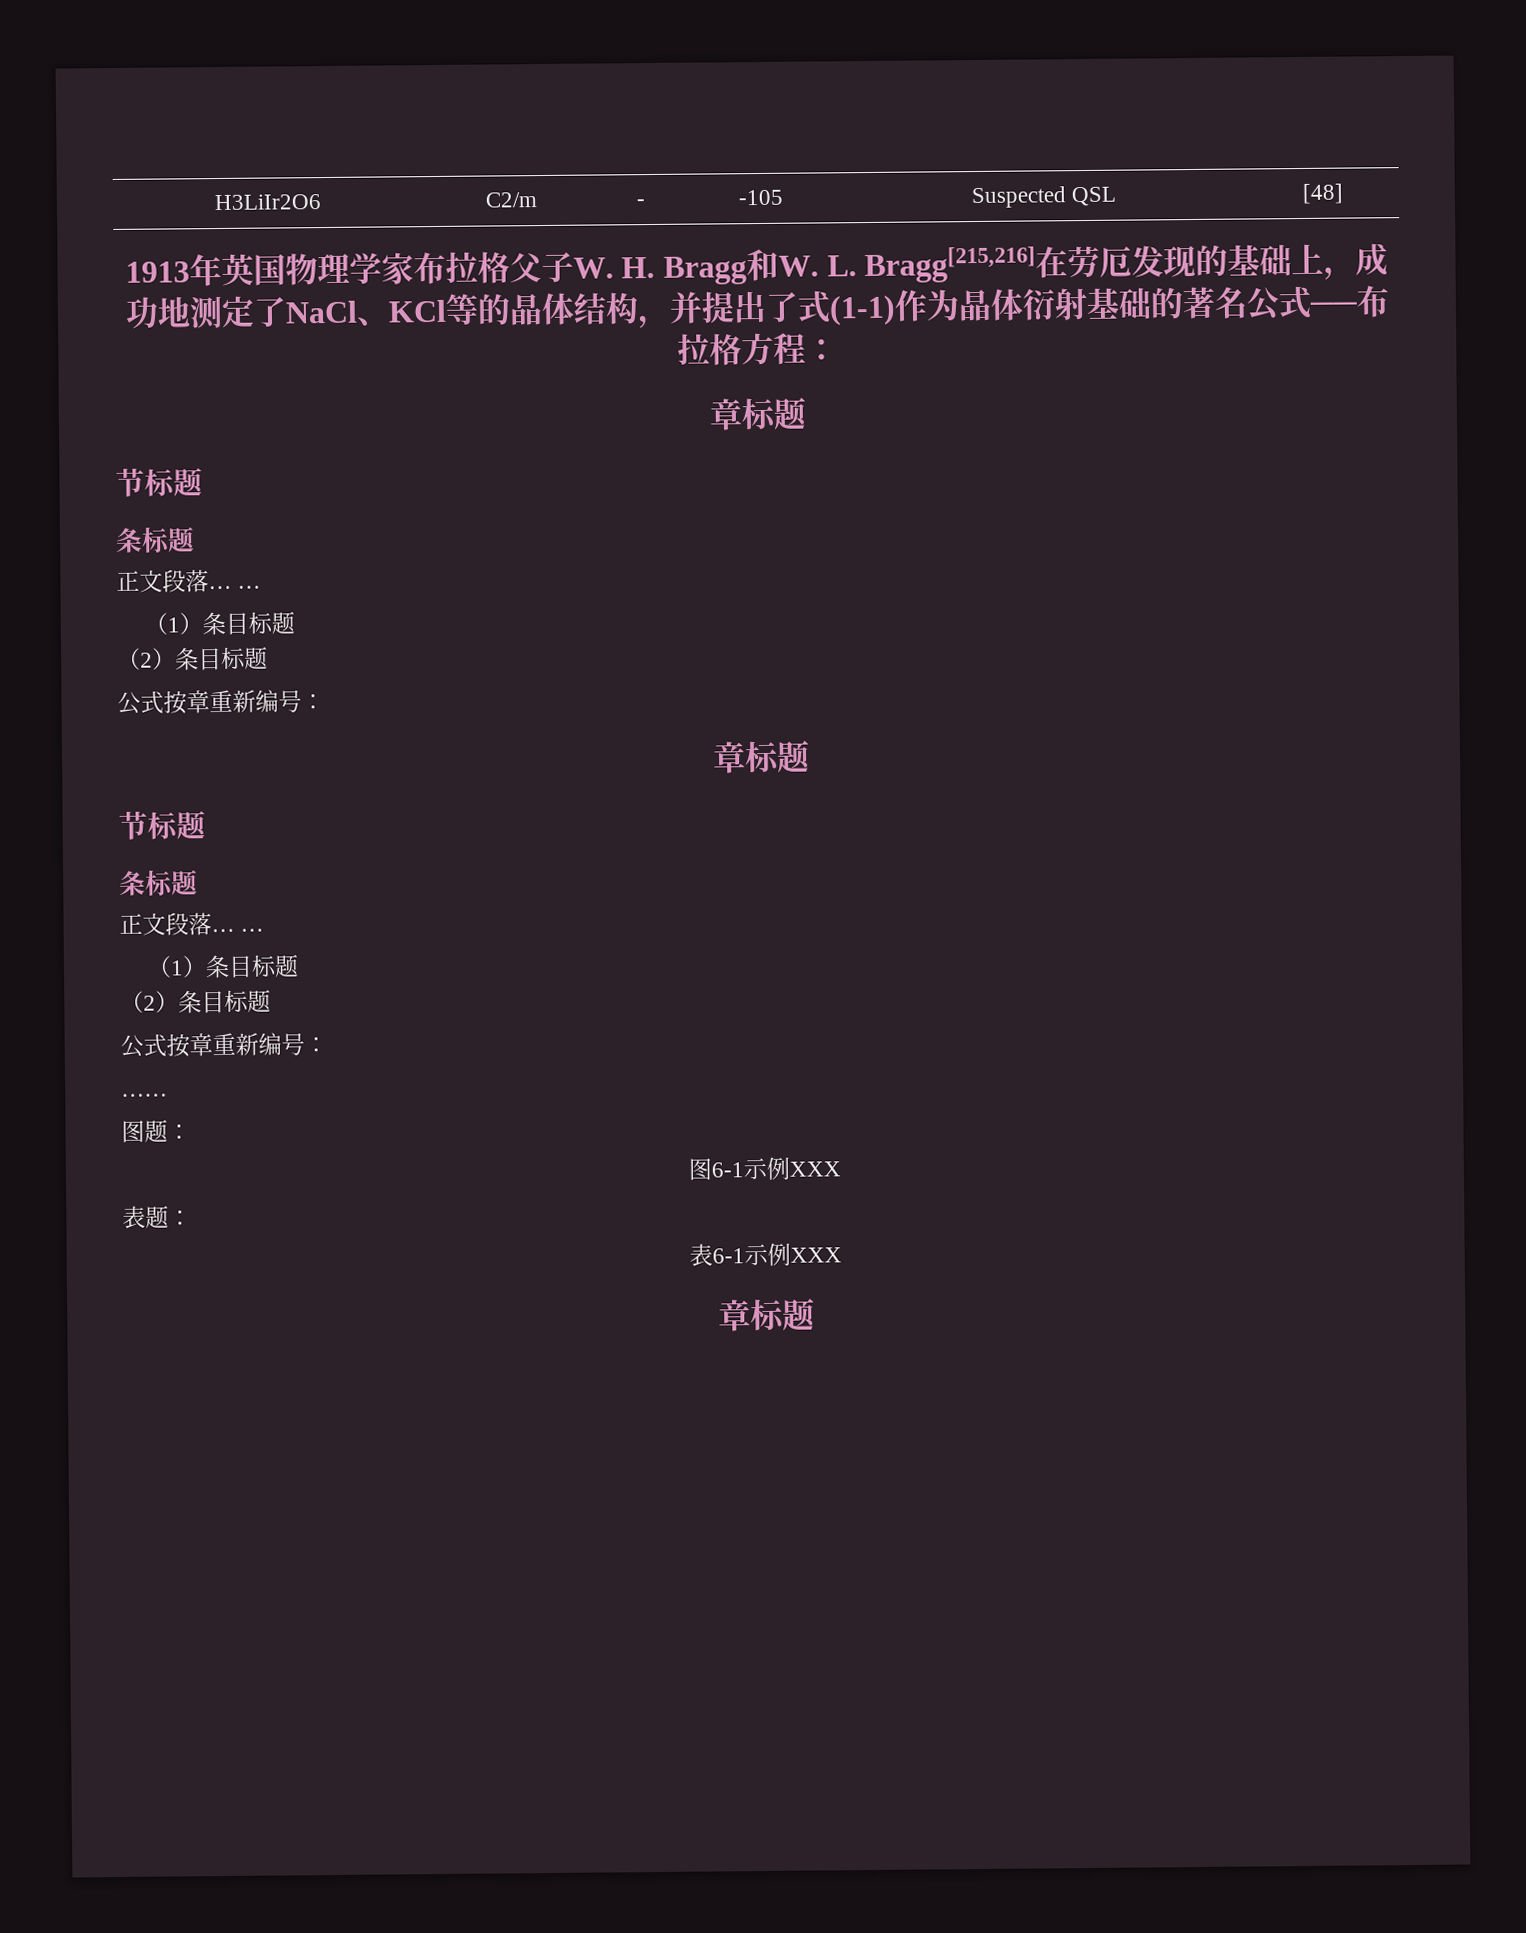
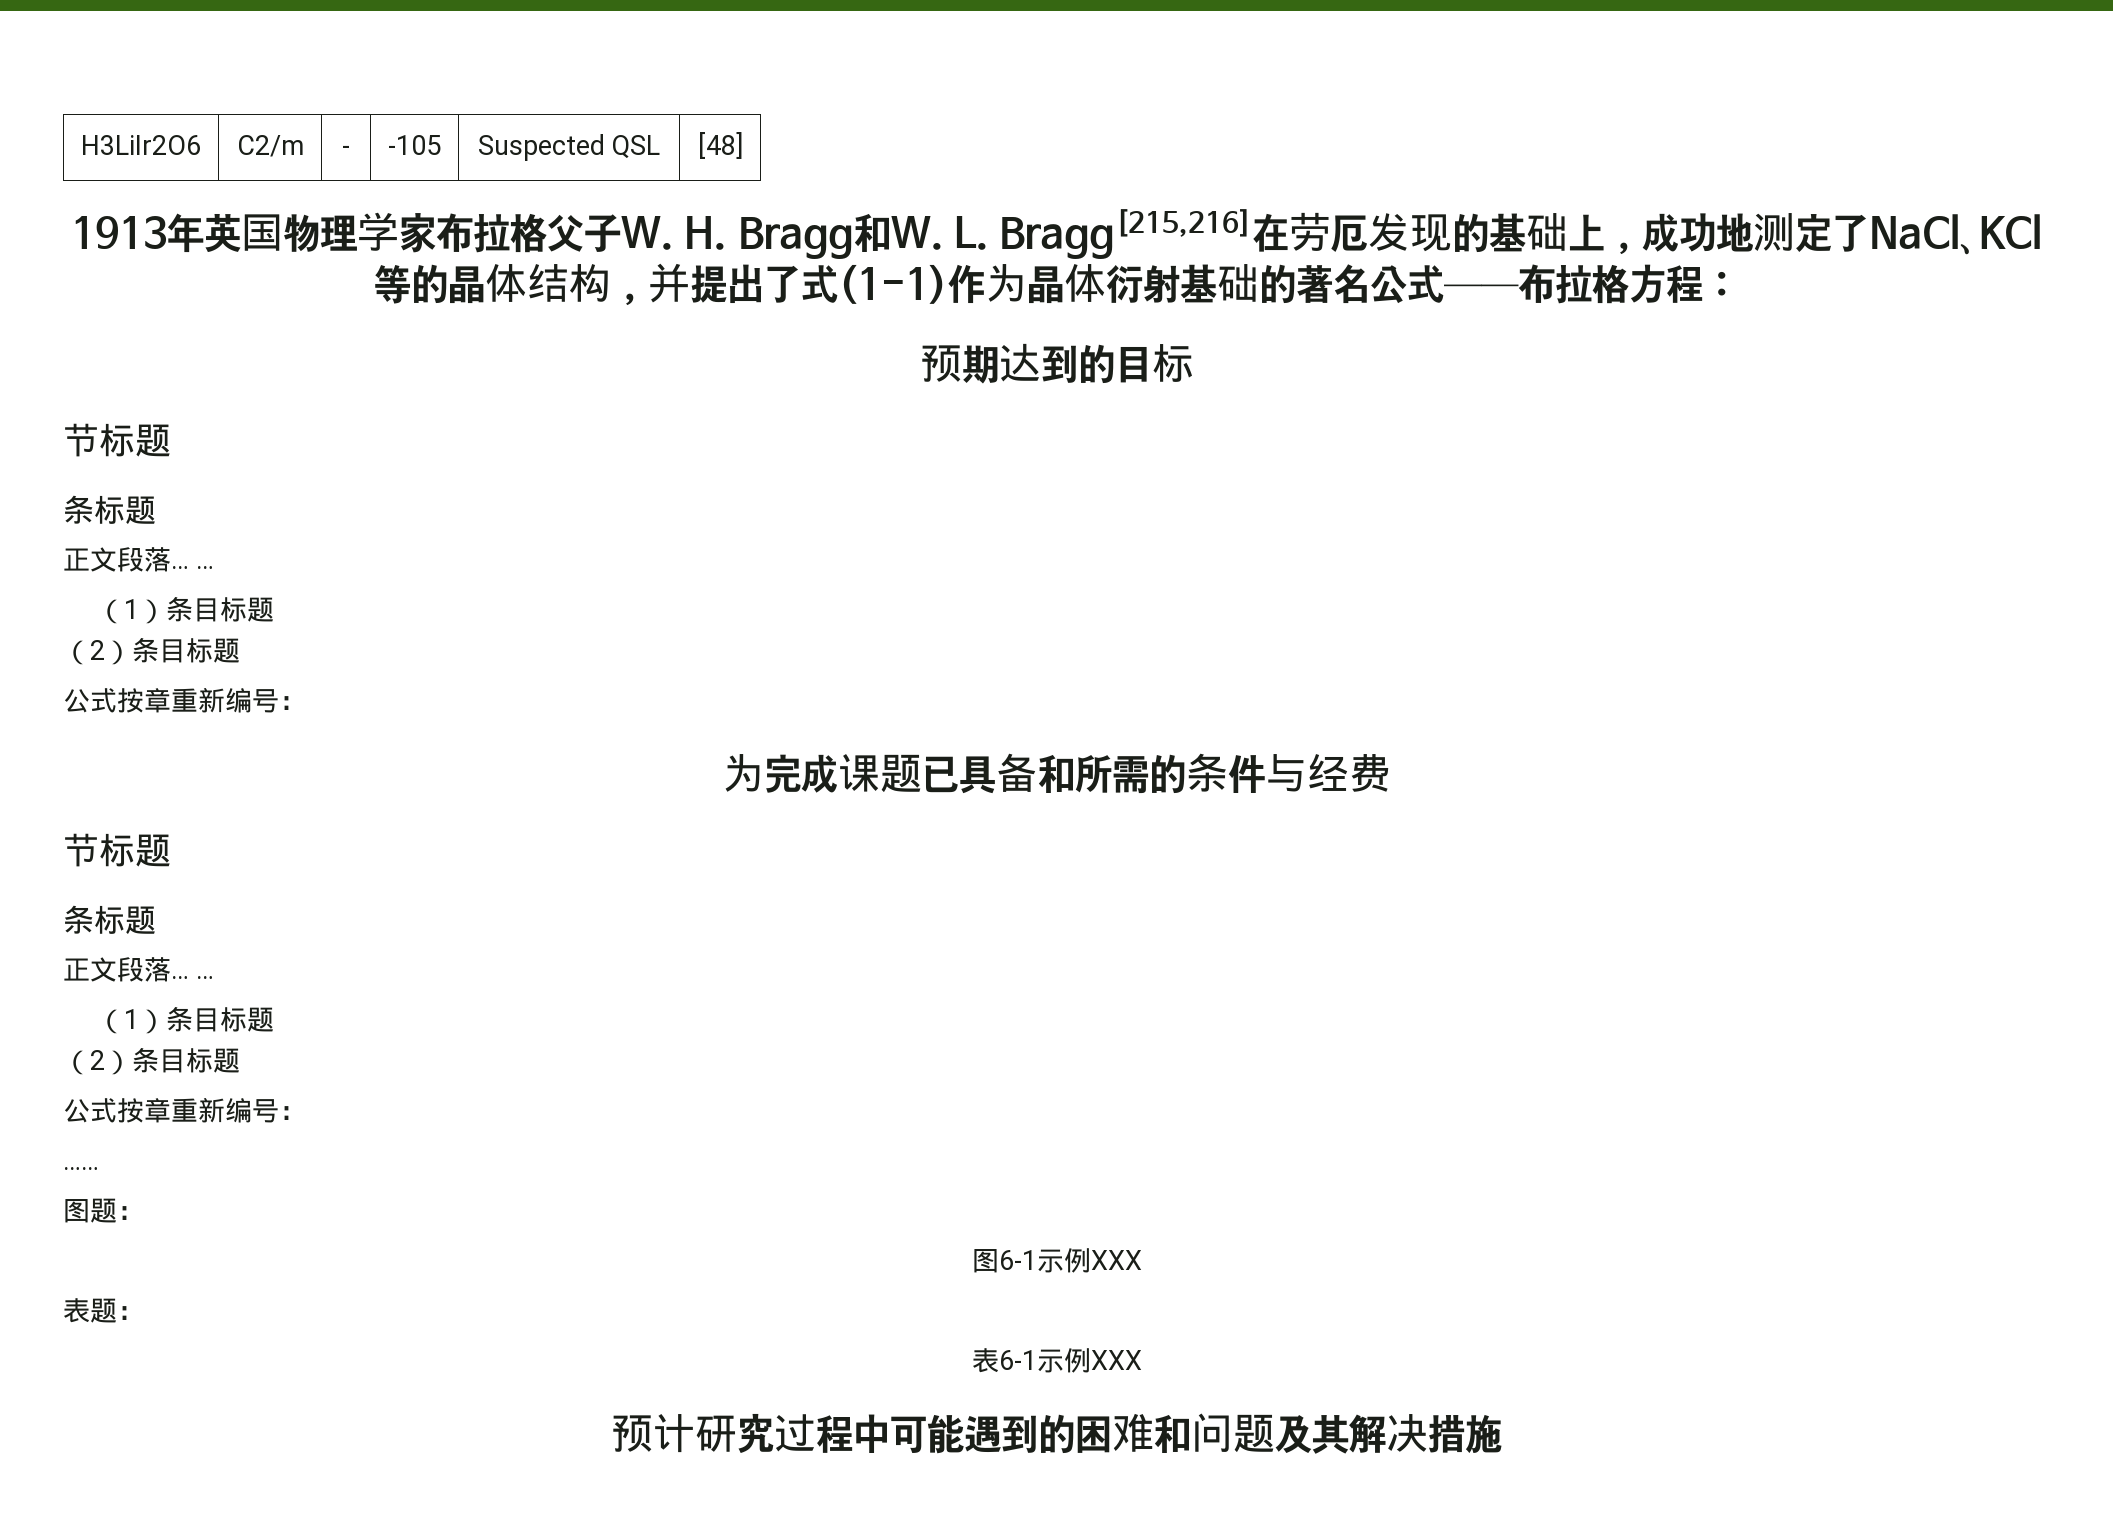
[709,397,807,431] 章标题 -> [919,343,1194,384] 预期达到的目标
[712,740,810,774] 章标题 -> [722,753,1391,794] 为完成课题已具备和所需的条件与经费
[718,1298,815,1332] 章标题 -> [611,1413,1502,1454] 预计研究过程中可能遇到的困难和问题及其解决措施

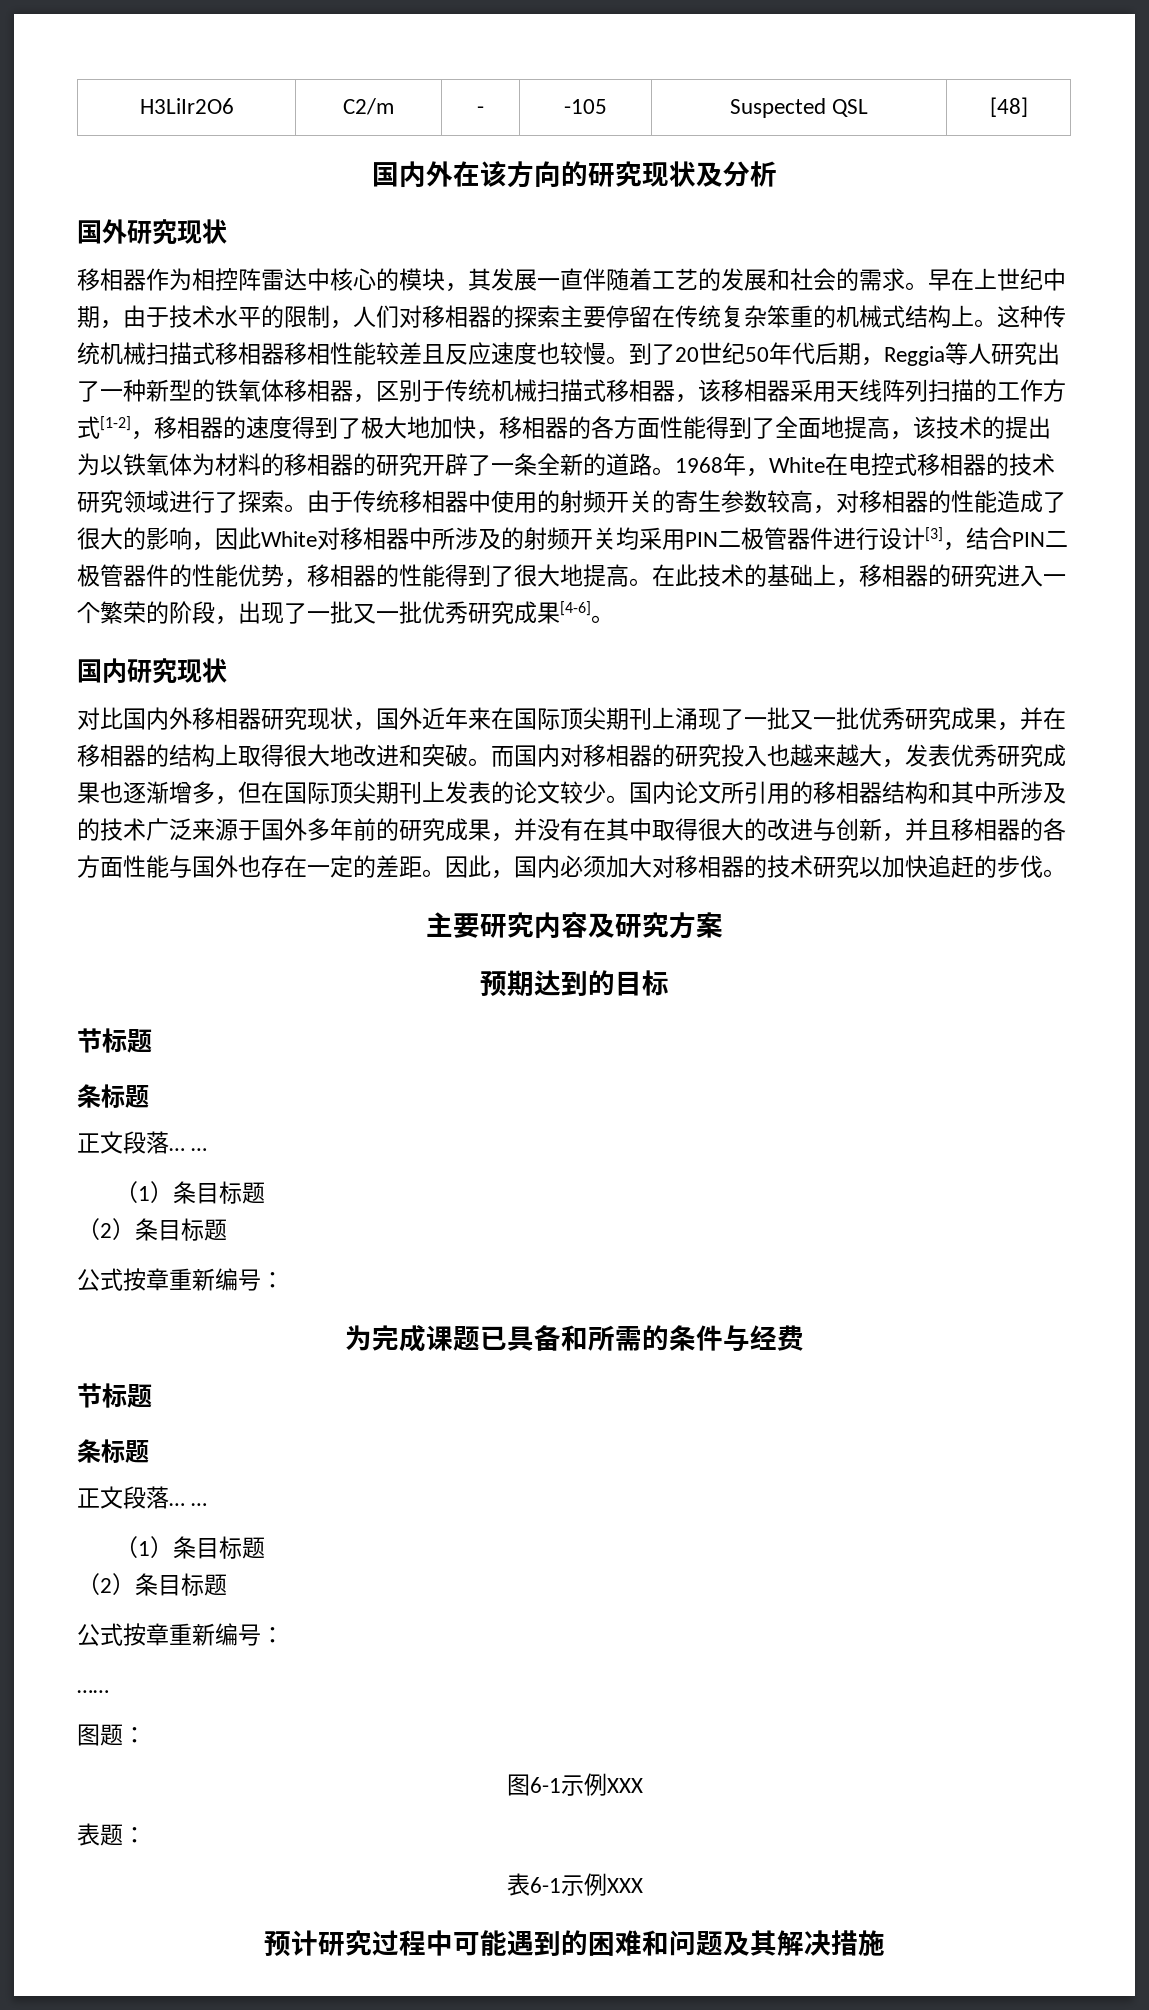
[71,209,2042,259] [373,263,1740,306] 1913年英国物理学家布拉格父子W. H. Bragg和W. L. Bragg[215,216]在劳厄发现的基础上，成功地测定了NaCl、KCl等的晶体结构，并提出了式(1-1)作为晶体衍射基础的著名公式──布拉格方程： -> [372,161,777,188] [77,219,227,245] [77,268,1066,292] [77,305,1066,329] [77,342,1060,366] [77,379,1066,403] [77,416,131,439] [131,416,1051,440] [77,453,1055,477] [77,490,1066,514] [77,527,943,551] [943,527,1068,551] [77,564,1066,588] [77,601,614,625] [77,658,227,684] [77,707,1066,731] [77,744,1066,768] [77,781,1066,805] [77,818,1066,842] [77,855,1066,879] [426,912,723,939] 国内外在该方向的研究现状及分析 // 国外研究现状 // 移相器作为相控阵雷达中核心的模块，其发展一直伴随着工艺的发展和社会的需求。早在上世纪中期，由于技术水平的限制，人们对移相器的探索主要停留在传统复杂笨重的机械式结构上。这种传统机械扫描式移相器移相性能较差且反应速度也较慢。到了20世纪50年代后期，Reggia等人研究出了一种新型的铁氧体移相器，区别于传统机械扫描式移相器，该移相器采用天线阵列扫描的工作方式[1-2]，移相器的速度得到了极大地加快，移相器的各方面性能得到了全面地提高，该技术的提出为以铁氧体为材料的移相器的研究开辟了一条全新的道路。1968年，White在电控式移相器的技术研究领域进行了探索。由于传统移相器中使用的射频开关的寄生参数较高，对移相器的性能造成了很大的影响，因此White对移相器中所涉及的射频开关均采用PIN二极管器件进行设计[3]，结合PIN二极管器件的性能优势，移相器的性能得到了很大地提高。在此技术的基础上，移相器的研究进入一个繁荣的阶段，出现了一批又一批优秀研究成果[4-6]。 // 国内研究现状 // 对比国内外移相器研究现状，国外近年来在国际顶尖期刊上涌现了一批又一批优秀研究成果，并在移相器的结构上取得很大地改进和突破。而国内对移相器的研究投入也越来越大，发表优秀研究成果也逐渐增多，但在国际顶尖期刊上发表的论文较少。国内论文所引用的移相器结构和其中所涉及的技术广泛来源于国外多年前的研究成果，并没有在其中取得很大的改进与创新，并且移相器的各方面性能与国外也存在一定的差距。因此，国内必须加大对移相器的技术研究以加快追赶的步伐。 // 主要研究内容及研究方案

